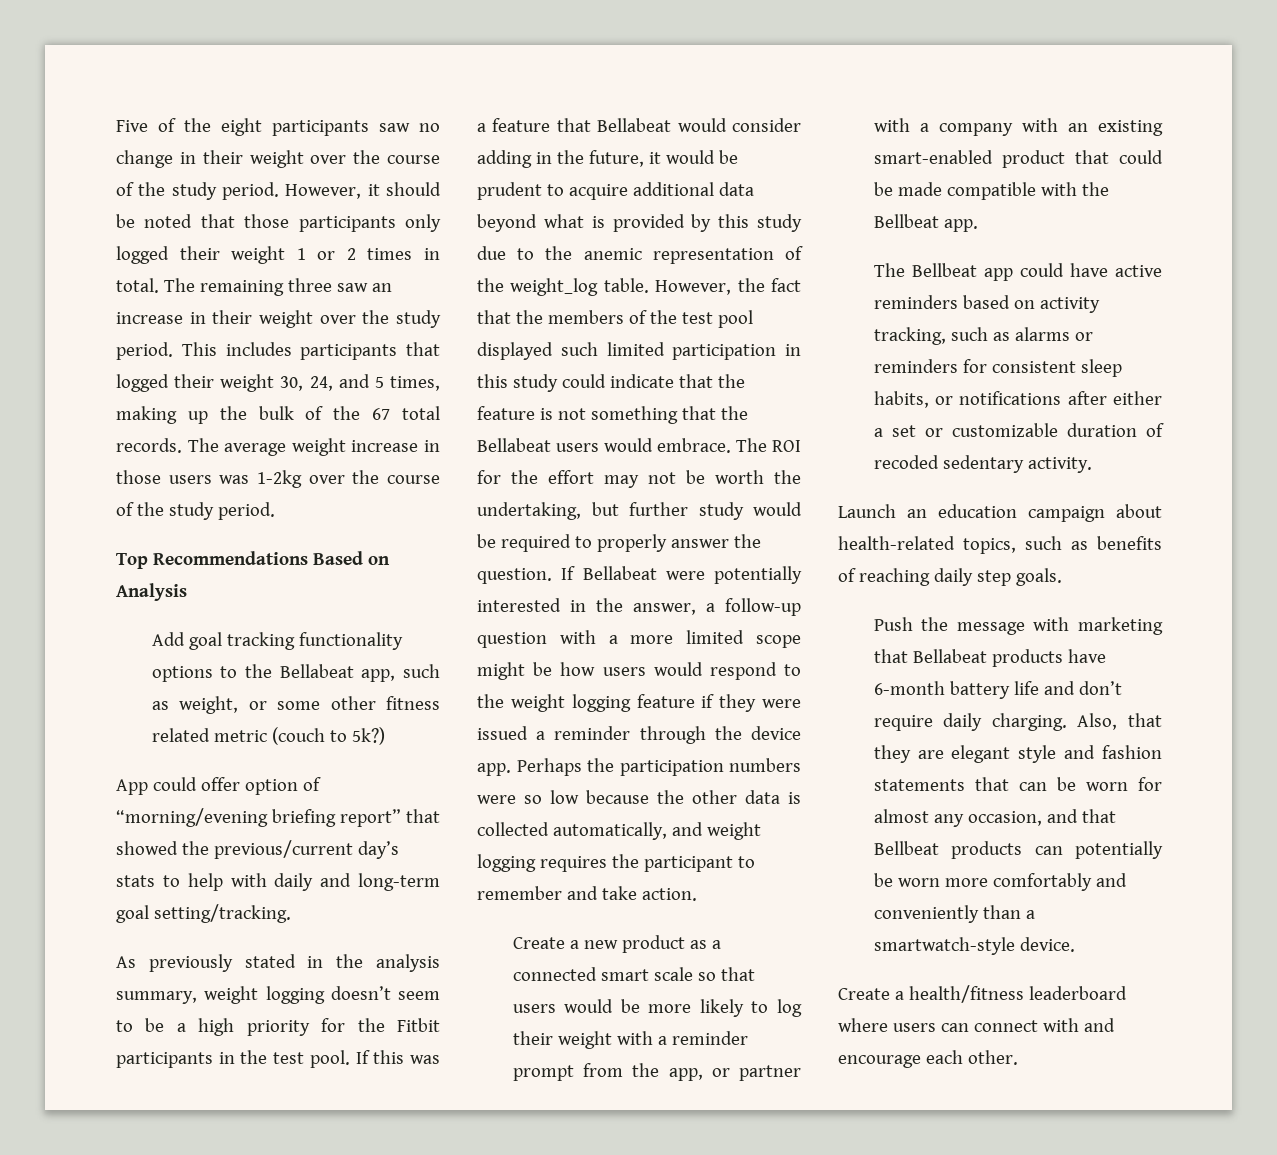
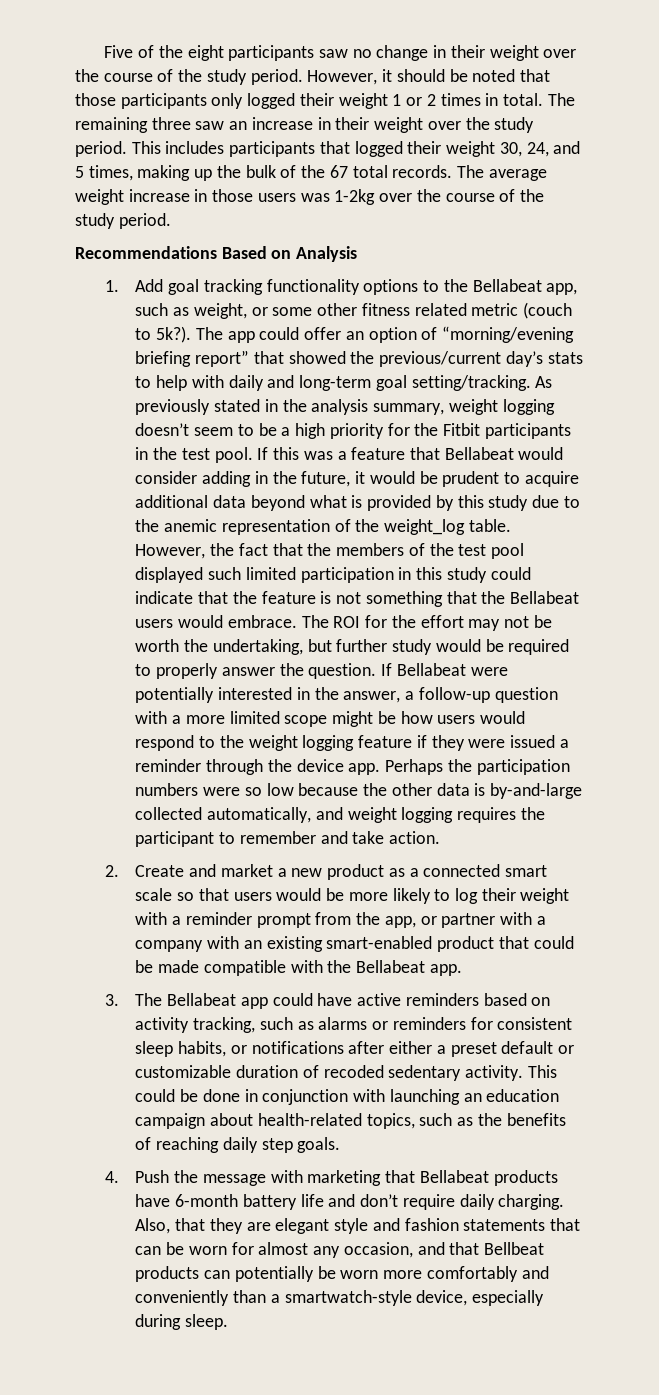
[116,553,148,569] Top -> (171, 221) none
(187, 592) none -> [105,280,120,292] 1.
[351,727,385,745] [116,779,148,795] 5k?) // App -> [156,326,255,343] 5k?). The app
(240, 784) none -> [345,331,364,340] an
(291, 913) // -> (531, 383) none
(801, 798) none -> [490,783,583,799] by-and-large
[512,937,565,949] Create -> [105,864,273,877] 2. Create and market
[873,214,939,228] Bellbeat -> [356,960,426,973] Bellabeat
[873,263,977,277] The Bellbeat -> [105,993,237,1006] 3. The Bellabeat
[891,425,916,437] set -> [450,1041,554,1057] preset default
[838,504,896,518] // Launch -> [527,1065,557,1078] [135,1089,460,1105] This could be done in conjunction with launching
(1088, 545) none -> [477,1113,502,1126] the
(1062, 577) none -> [105,1171,120,1183] 4.
[1019,937,1075,952] [838,985,1127,1003] [838,1018,1115,1032] [838,1050,1018,1068] device. // Create a health/fitness leaderboard where users can connect with and encourage each other. -> [416,1290,545,1306] [135,1314,229,1330] device, especially during sleep.

